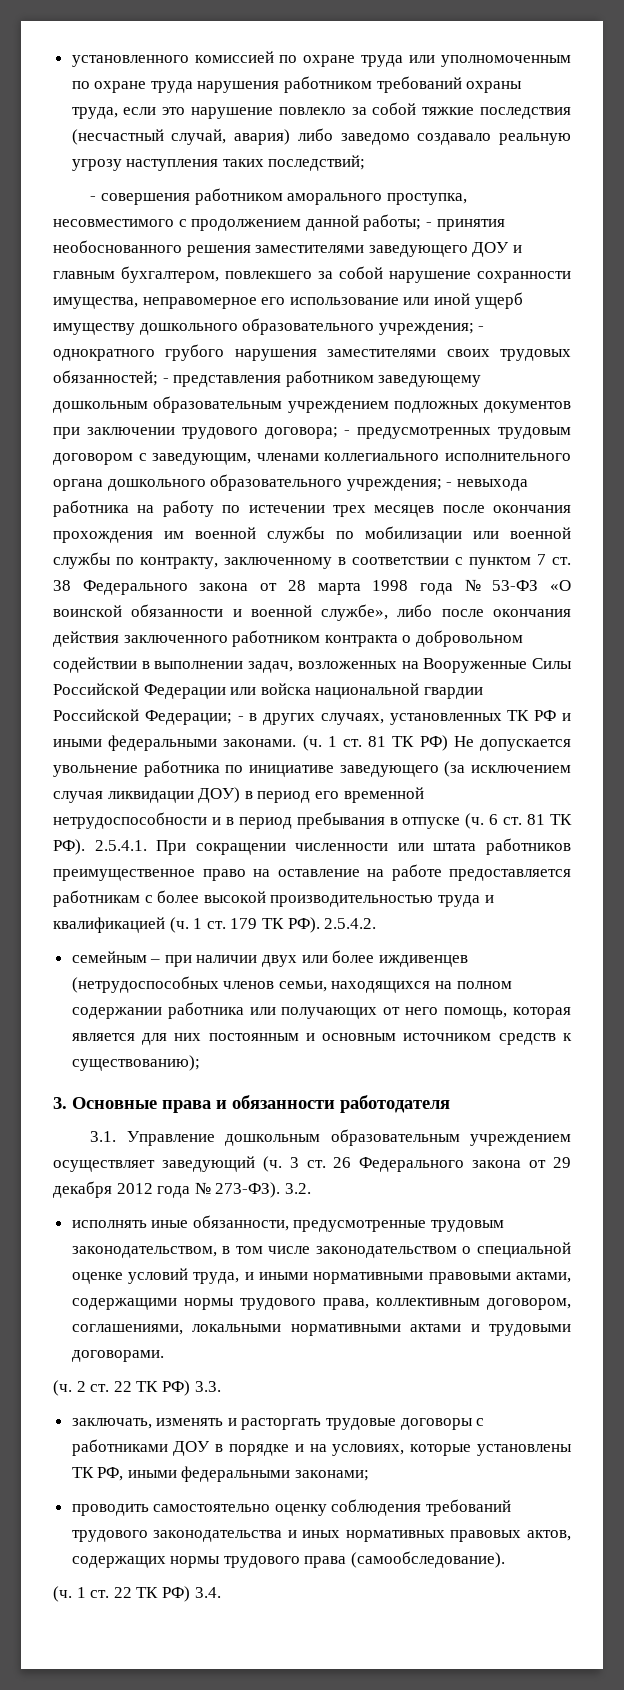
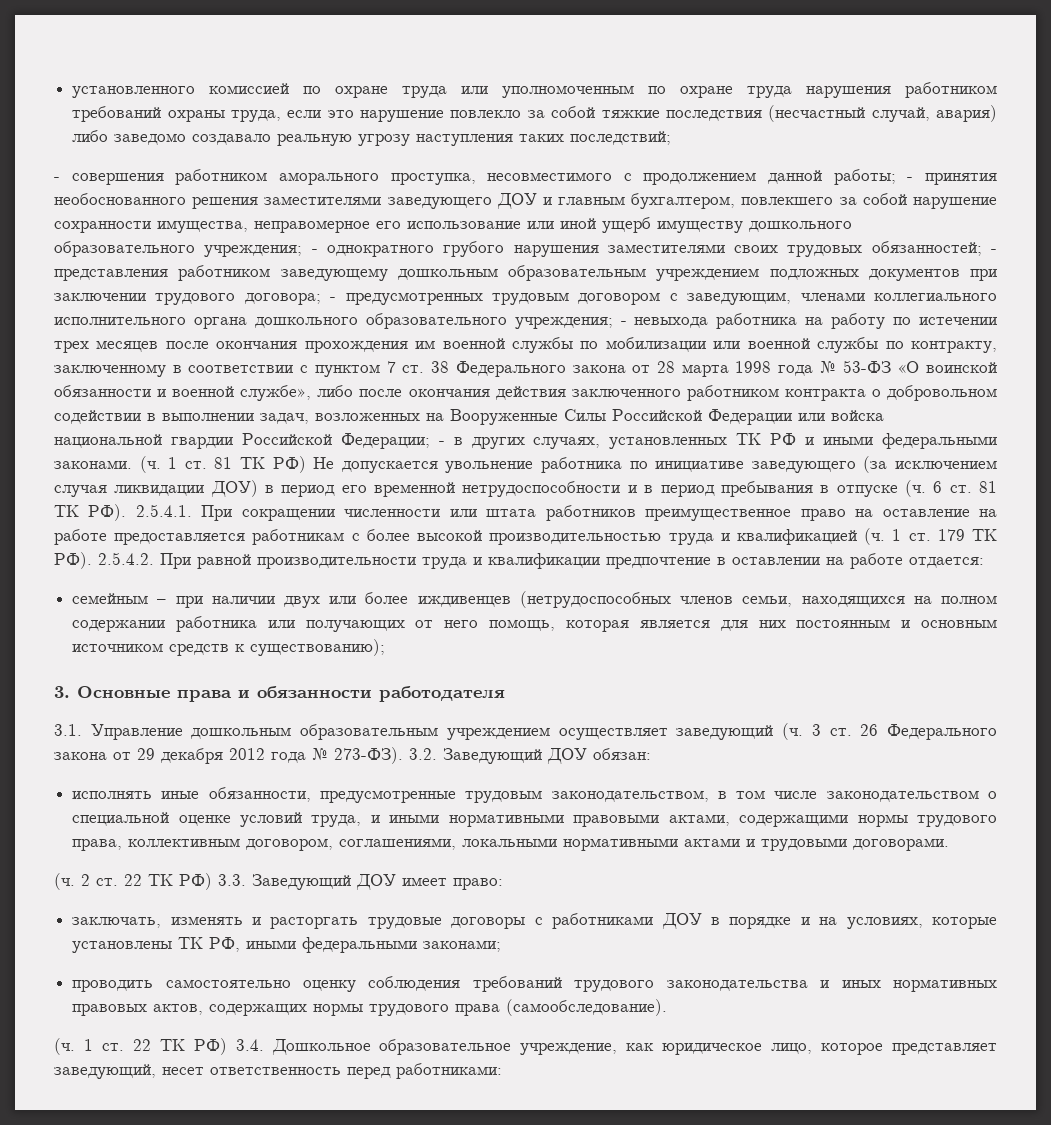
(377, 923) none -> [160,553,984,569] При равной производительности труда и квалификации предпочтение в оставлении на работе отдается:
(311, 1188) none -> [443,748,651,764] Заведующий ДОУ обязан:
(221, 1386) none -> [252,874,503,890] Заведующий ДОУ имеет право:
(221, 1592) none -> [271,1039,998,1055] [54,1063,502,1079] Дошкольное образовательное учреждение, как юридическое лицо, которое представляет заведующий, несет ответственность перед работниками:

